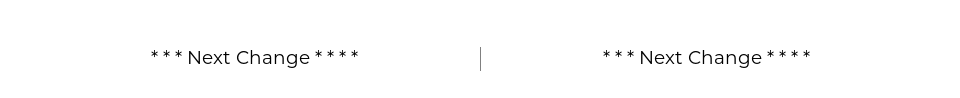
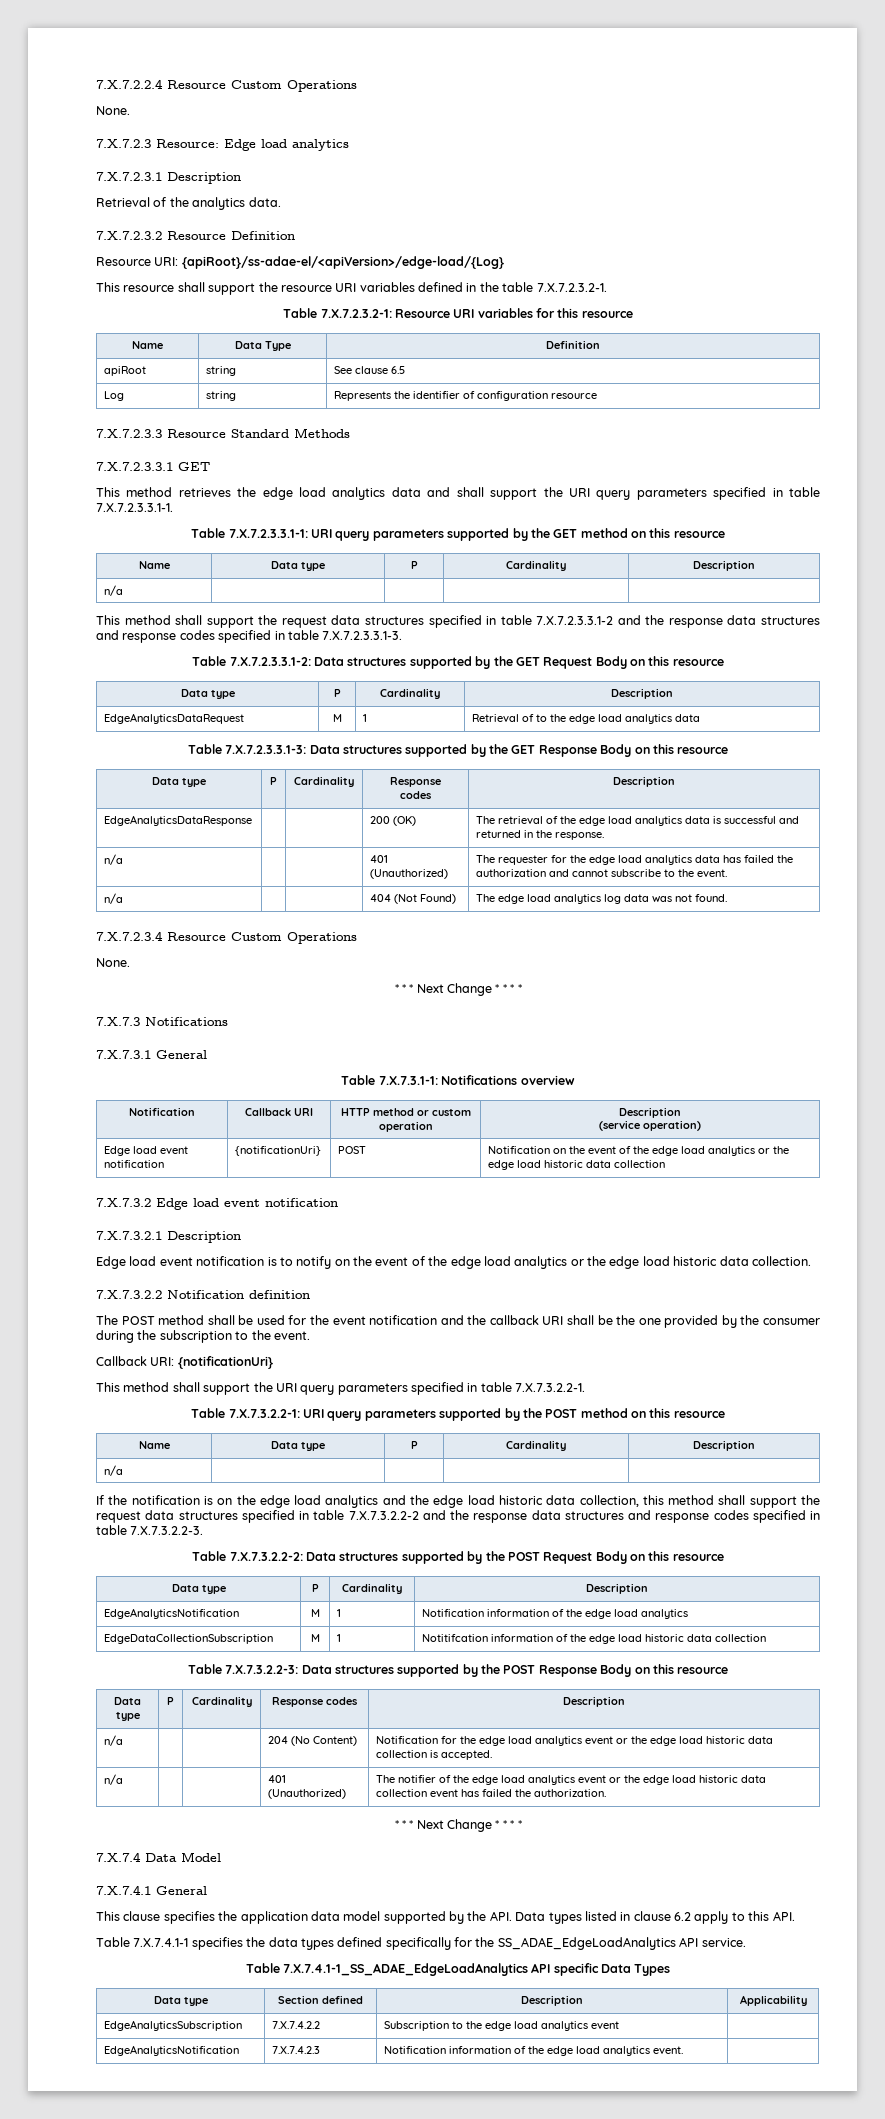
[150,50,358,68] [602,50,810,68] * * * Next Change * * * * // * * * Next Change * * * * -> [96,79,357,92] [96,106,130,115] [96,139,349,151] [96,172,241,184] [96,197,281,210] [96,231,295,240] [96,256,504,269] [96,282,607,295] [283,308,633,318] [132,341,163,349] [234,341,291,351] [546,340,600,349] [104,366,147,376] [206,366,237,376] [334,366,406,374] [104,391,125,401] [206,391,237,401] [334,391,598,401] [96,428,350,438] [96,462,210,471] [96,487,820,500] [96,503,173,512] [191,528,725,541] [138,561,170,569] [271,561,325,571] [410,561,418,569] [506,560,566,571] [693,560,755,571] [104,585,124,596] [96,615,820,628] [96,630,403,643] [192,656,724,669] [180,689,235,699] [333,689,341,697] [380,688,440,699] [611,688,673,699] [104,713,245,724] [332,714,342,722] [363,714,368,722] [472,714,701,724] [187,744,729,757] [152,777,206,787] [270,777,277,785] [294,776,354,787] [390,777,441,787] [400,791,431,799] [613,776,675,787] [104,815,253,826] [370,816,417,826] [476,816,800,826] [476,830,605,840] [104,854,124,865] [370,855,389,863] [370,869,449,879] [476,855,794,865] [476,869,728,877] [104,893,124,904] [370,894,457,904] [476,894,728,904] [96,931,357,944] [96,958,130,967] [394,983,522,996] [96,1017,228,1026] [96,1050,207,1059] [341,1075,575,1085] [129,1107,195,1116] [245,1108,313,1116] [340,1108,471,1116] [378,1121,433,1132] [619,1107,681,1118] [599,1120,701,1131] [104,1146,189,1156] [104,1160,165,1168] [235,1146,322,1156] [338,1146,367,1154] [488,1146,790,1156] [488,1160,666,1170] [96,1198,338,1210] [96,1231,241,1243] [96,1256,811,1269] [96,1290,310,1299] [96,1315,820,1328] [96,1330,310,1343] [96,1356,273,1369] [96,1382,586,1395] [191,1408,725,1421] [138,1441,170,1449] [271,1441,325,1451] [410,1441,418,1449] [506,1440,566,1451] [693,1440,755,1451] [104,1465,124,1476] [96,1495,820,1508] [96,1510,820,1523] [96,1525,204,1535] [192,1551,724,1564] [171,1584,226,1594] [311,1584,319,1592] [342,1583,402,1594] [586,1583,648,1594] [104,1608,240,1619] [310,1609,320,1617] [337,1609,342,1617] [422,1609,689,1619] [104,1634,274,1644] [310,1634,320,1642] [337,1634,342,1642] [422,1634,767,1644] [187,1664,729,1677] [114,1697,141,1705] [115,1712,140,1721] [167,1697,174,1705] [191,1696,252,1707] [272,1697,357,1707] [563,1696,625,1707] [104,1735,124,1746] [268,1736,358,1746] [376,1736,774,1746] [376,1750,493,1760] [104,1774,124,1785] [268,1775,287,1783] [268,1789,347,1799] [376,1775,767,1785] [376,1789,607,1797] [394,1819,522,1832] [96,1852,221,1862] [96,1885,207,1895] [96,1911,795,1924] [96,1937,746,1950] [245,1963,671,1976] [153,1996,208,2006] [278,1995,363,2004] [521,1995,583,2006] [739,1995,807,2006] [104,2020,243,2031] [272,2021,321,2029] [384,2021,620,2031] [104,2045,240,2056] [272,2046,321,2054] [384,2046,684,2056] 7.X.7.2.2.4 Resource Custom Operations // None. // 7.X.7.2.3 Resource: Edge load analytics // 7.X.7.2.3.1 Description // Retrieval of the analytics data. // 7.X.7.2.3.2 Resource Definition // Resource URI: {apiRoot}/ss-adae-el/<apiVersion>/edge-load/{Log} // This resource shall support the resource URI variables defined in the table 7.X.7.2.3.2-1. // Table 7.X.7.2.3.2-1: Resource URI variables for this resource // Name | Data Type | Definition // apiRoot | string | See clause 6.5 // Log | string | Represents the identifier of configuration resource // 7.X.7.2.3.3 Resource Standard Methods // 7.X.7.2.3.3.1 GET // This method retrieves the edge load analytics data and shall support the URI query parameters specified in table 7.X.7.2.3.3.1-1. // Table 7.X.7.2.3.3.1-1: URI query parameters supported by the GET method on this resource // Name | Data type | P | Cardinality | Description // n/a | | | | // This method shall support the request data structures specified in table 7.X.7.2.3.3.1-2 and the response data structures and response codes specified in table 7.X.7.2.3.3.1-3. // Table 7.X.7.2.3.3.1-2: Data structures supported by the GET Request Body on this resource // Data type | P | Cardinality | Description // EdgeAnalyticsDataRequest | M | 1 | Retrieval of to the edge load analytics data // Table 7.X.7.2.3.3.1-3: Data structures supported by the GET Response Body on this resource // Data type | P | Cardinality | Response // codes | Description // EdgeAnalyticsDataResponse | | | 200 (OK) | The retrieval of the edge load analytics data is successful and returned in the response. // n/a | | | 401 (Unauthorized) | The requester for the edge load analytics data has failed the authorization and cannot subscribe to the event. // n/a | | | 404 (Not Found) | The edge load analytics log data was not found. // 7.X.7.2.3.4 Resource Custom Operations // None. // * * * Next Change * * * * // 7.X.7.3 Notifications // 7.X.7.3.1 General // Table 7.X.7.3.1-1: Notifications overview // Notification | Callback URI | HTTP method or custom operation | Description // (service operation) // Edge load event notification | {notificationUri} | POST | Notification on the event of the edge load analytics or the edge load historic data collection // 7.X.7.3.2 Edge load event notification // 7.X.7.3.2.1 Description // Edge load event notification is to notify on the event of the edge load analytics or the edge load historic data collection. // 7.X.7.3.2.2 Notification definition // The POST method shall be used for the event notification and the callback URI shall be the one provided by the consumer during the subscription to the event. // Callback URI: {notificationUri} // This method shall support the URI query parameters specified in table 7.X.7.3.2.2-1. // Table 7.X.7.3.2.2-1: URI query parameters supported by the POST method on this resource // Name | Data type | P | Cardinality | Description // n/a | | | | // If the notification is on the edge load analytics and the edge load historic data collection, this method shall support the request data structures specified in table 7.X.7.3.2.2-2 and the response data structures and response codes specified in table 7.X.7.3.2.2-3. // Table 7.X.7.3.2.2-2: Data structures supported by the POST Request Body on this resource // Data type | P | Cardinality | Description // EdgeAnalyticsNotification | M | 1 | Notification information of the edge load analytics // EdgeDataCollectionSubscription | M | 1 | Notitifcation information of the edge load historic data collection // Table 7.X.7.3.2.2-3: Data structures supported by the POST Response Body on this resource // Data type | P | Cardinality | Response codes | Description // n/a | | | 204 (No Content) | Notification for the edge load analytics event or the edge load historic data collection is accepted. // n/a | | | 401 (Unauthorized) | The notifier of the edge load analytics event or the edge load historic data collection event has failed the authorization. // * * * Next Change * * * * // 7.X.7.4 Data Model // 7.X.7.4.1 General // This clause specifies the application data model supported by the API. Data types listed in clause 6.2 apply to this API. // Table 7.X.7.4.1-1 specifies the data types defined specifically for the SS_ADAE_EdgeLoadAnalytics API service. // Table 7.X.7.4.1-1_SS_ADAE_EdgeLoadAnalytics API specific Data Types // Data type | Section defined | Description | Applicability // EdgeAnalyticsSubscription | 7.X.7.4.2.2 | Subscription to the edge load analytics event | // EdgeAnalyticsNotification | 7.X.7.4.2.3 | Notification information of the edge load analytics event. |

